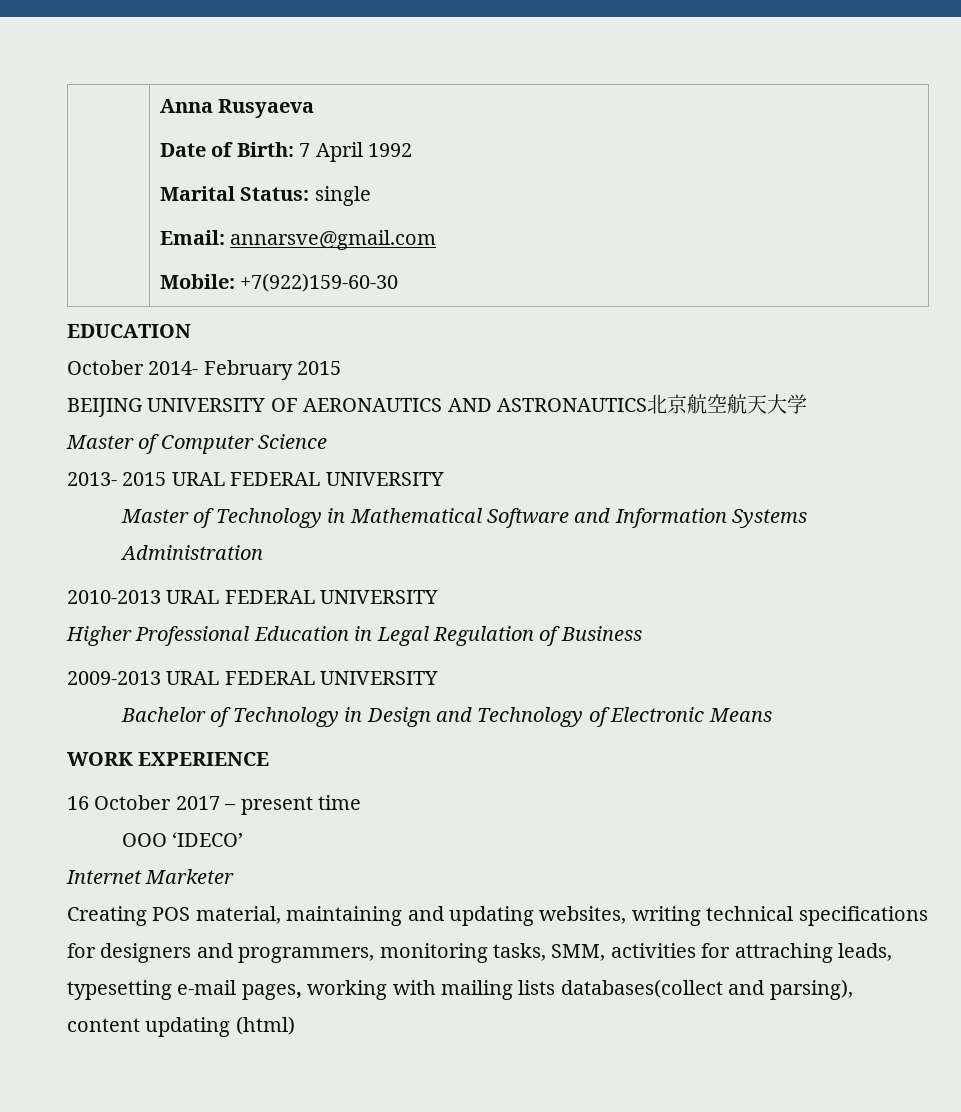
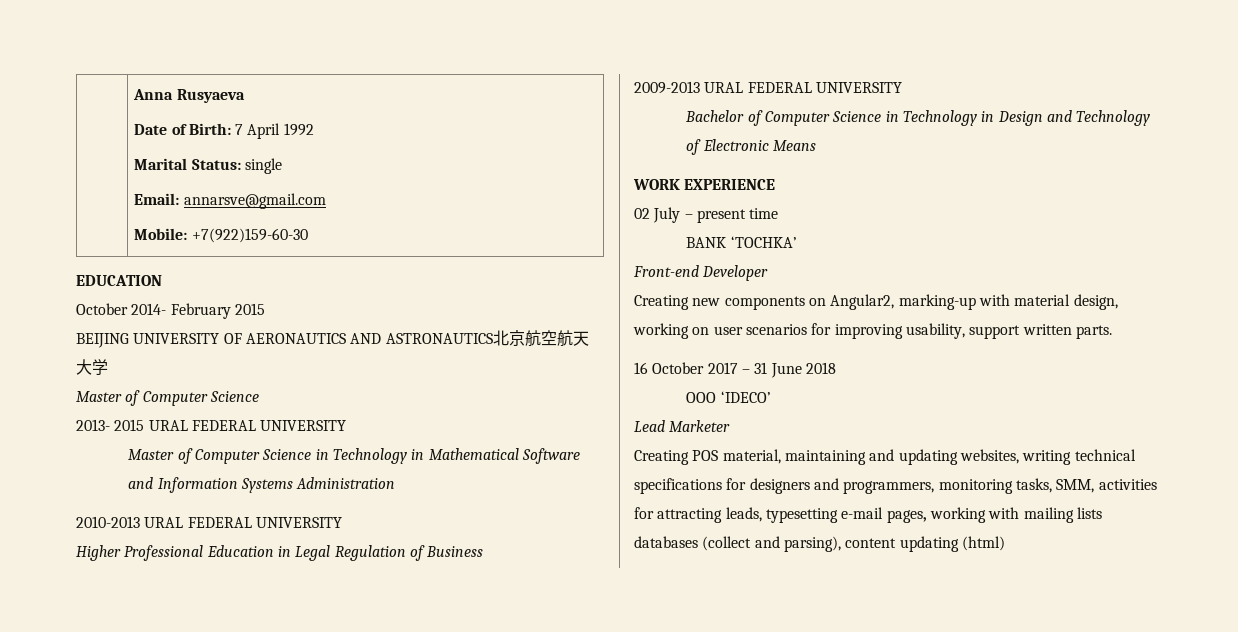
(215, 518) none -> [195,449,329,464] Computer Science in
(232, 717) none -> [765,111,899,126] Computer Science in
(270, 759) none -> [634,207,779,223] [686,236,797,248] [633,265,769,281] [634,294,1118,310] [633,323,1112,339] // 02 July – present time // BANK ‘TOCHKA’ // Front-end Developer // Creating new components on Angular2, marking-up with material design, working on user scenarios for improving usability, support written parts.
[240,795,361,815] present time -> [754,362,836,378] 31 June 2018
[66,870,142,884] Internet -> [634,420,665,432] Lead
[734,943,833,963] attraching -> [657,508,723,523] attracting
[560,979,723,998] databases(collect -> [634,536,752,551] databases (collect

